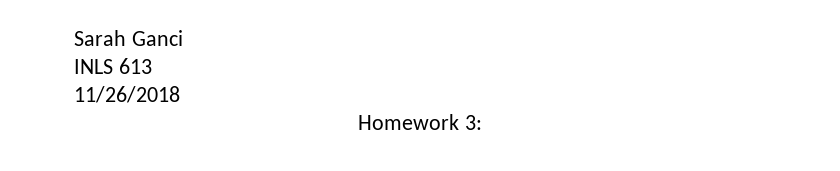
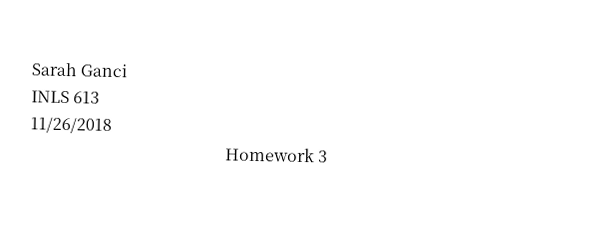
[464,115,482,130] 3: -> [318,150,329,163] 3

